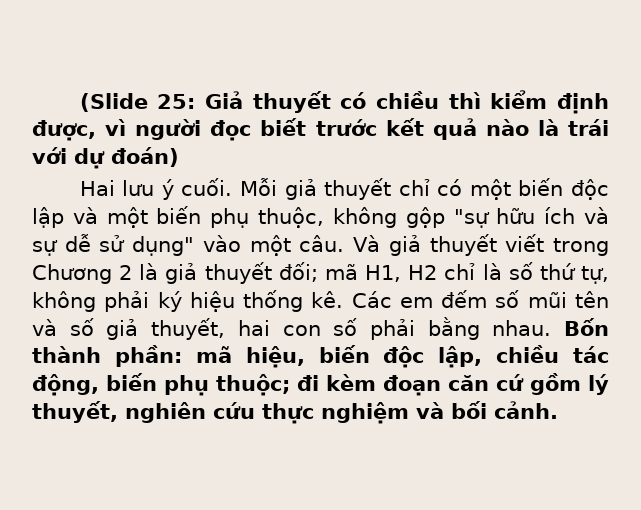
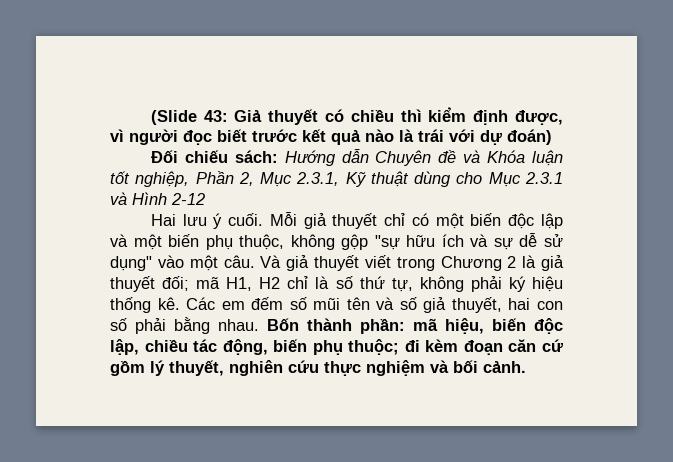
[157,94,196,109] 25: -> [203,110,228,122] 43:
(179, 157) none -> [150,149,563,166] [110,171,563,187] [110,192,205,205] // Đối chiếu sách: Hướng dẫn Chuyên đề và Khóa luận tốt nghiệp, Phần 2, Mục 2.3.1, Kỹ thuật dùng cho Mục 2.3.1 và Hình 2-12

